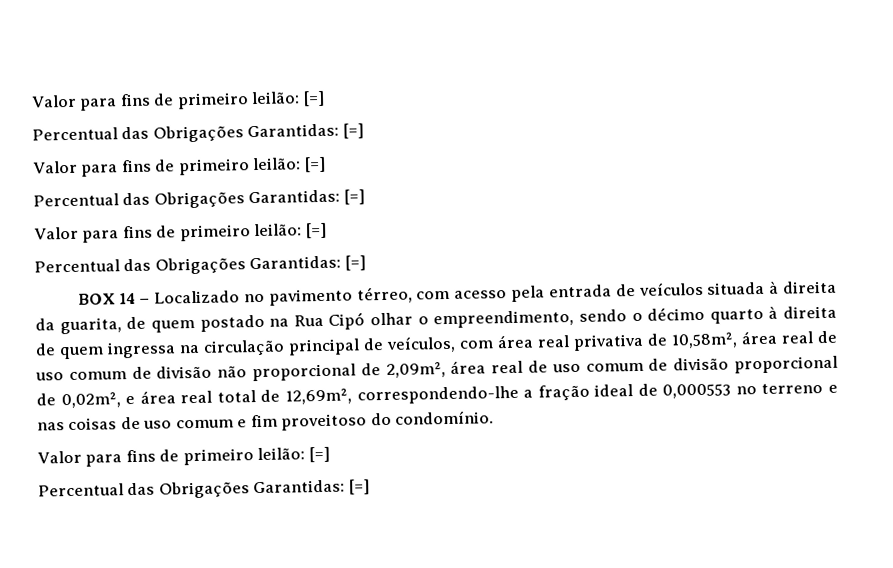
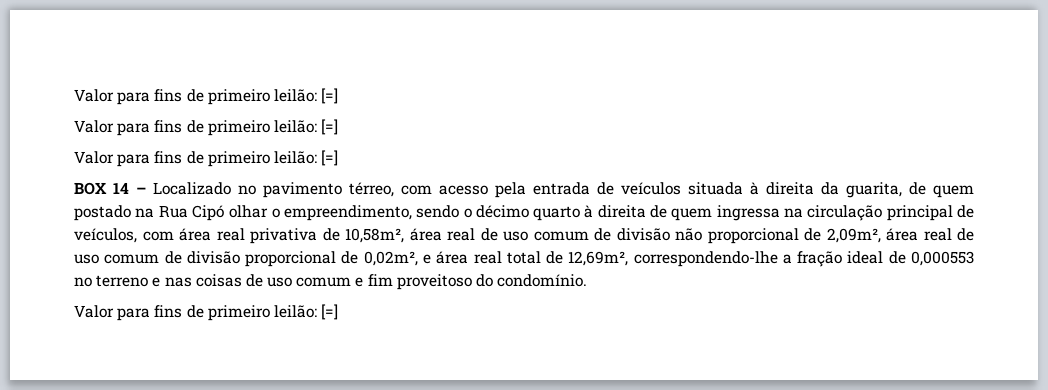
[31,90,325,111] [32,123,364,143] [33,156,326,177] [33,189,365,209] [34,222,327,243] [34,255,366,275] Valor para fins de primeiro leilão: [=] // Percentual das Obrigações Garantidas: [=] // Valor para fins de primeiro leilão: [=] // Percentual das Obrigações Garantidas: [=] // Valor para fins de primeiro leilão: [=] // Percentual das Obrigações Garantidas: [=] -> [74,88,339,105] [74,119,339,136] [74,150,339,167] Valor para fins de primeiro leilão: [=] // Valor para fins de primeiro leilão: [=] // Valor para fins de primeiro leilão: [=]
[38,479,370,499] // Percentual das Obrigações Garantidas: [=] -> (339, 312) none

